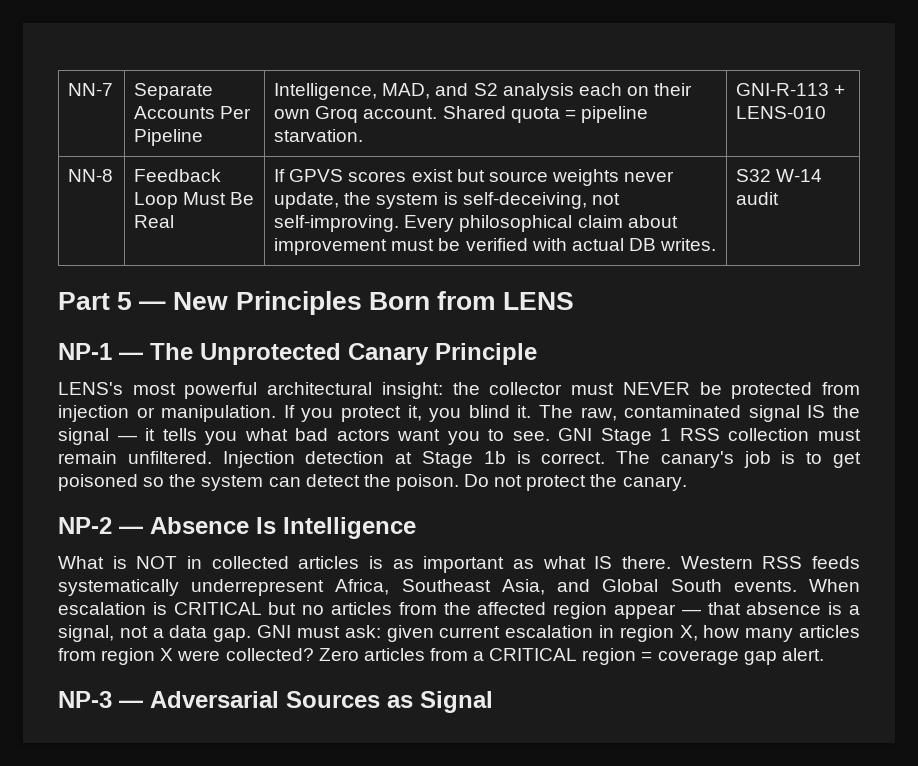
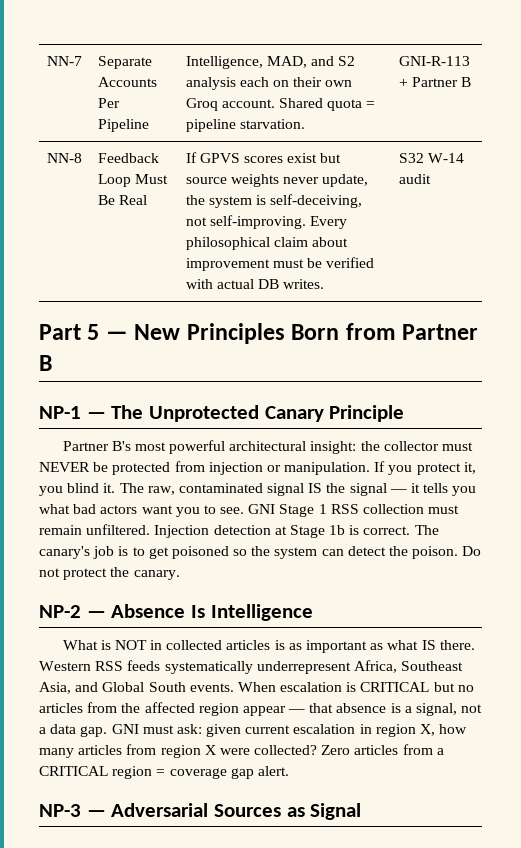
[736,106,827,119] LENS-010 -> [411,77,472,87] Partner B
[503,292,575,310] LENS -> [402,324,479,340] [39,355,52,371] Partner B
[58,382,123,395] LENS's -> [62,441,131,451] Partner B's

